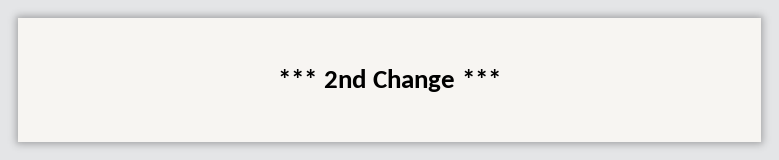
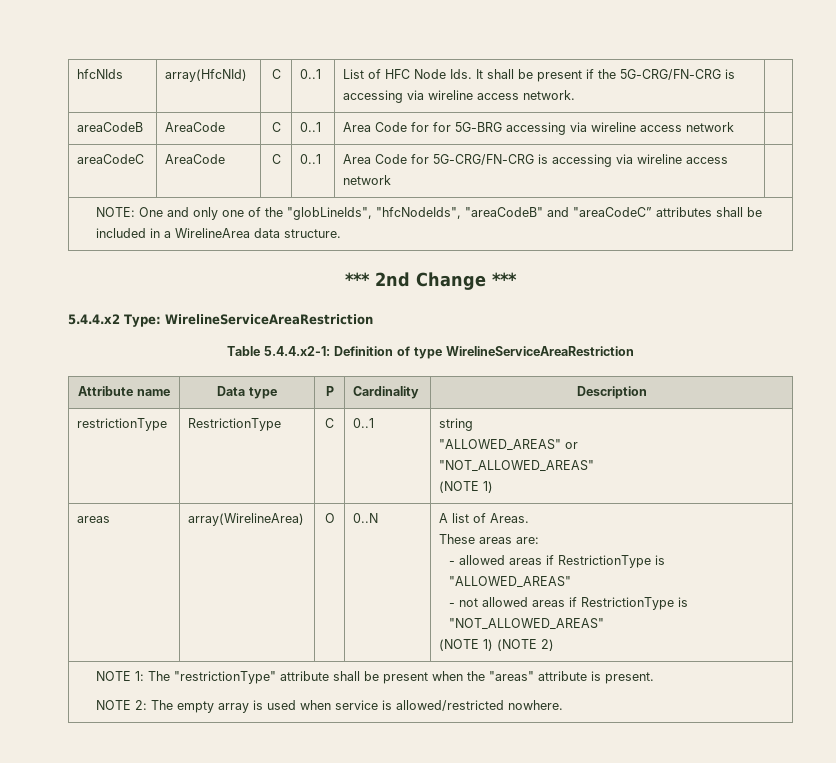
[277,69,502,92] *** 2nd Change *** -> [77,69,124,79] [165,69,248,82] [271,69,281,79] [300,69,322,79] [343,69,736,82] [343,90,576,103] [77,122,144,132] [165,122,226,132] [271,122,281,132] [300,122,322,132] [343,122,735,135] [77,154,145,164] [165,154,226,164] [271,154,281,164] [300,154,322,164] [343,154,729,167] [343,175,392,185] [95,207,762,220] [95,228,341,238] [345,272,517,290] [68,314,373,327] [227,346,634,359] [78,386,170,396] [217,386,277,399] [325,386,334,396] [353,386,420,399] [576,386,647,399] [77,418,168,431] [188,418,282,431] [325,418,334,428] [353,418,375,428] [439,418,474,431] [439,439,579,451] [439,460,595,472] [439,481,494,493] [77,516,111,523] [188,513,305,526] [324,513,335,523] [353,513,379,523] [439,513,530,523] [439,534,540,544] [448,555,665,568] [448,576,571,588] [448,597,688,610] [448,618,604,630] [439,639,555,651] [95,671,654,684] [95,700,563,713] hfcNIds | array(HfcNId) | C | 0..1 | List of HFC Node Ids. It shall be present if the 5G-CRG/FN-CRG is accessing via wireline access network. | // areaCodeB | AreaCode | C | 0..1 | Area Code for for 5G-BRG accessing via wireline access network | // areaCodeC | AreaCode | C | 0..1 | Area Code for 5G-CRG/FN-CRG is accessing via wireline access network | // NOTE: One and only one of the "globLineIds", "hfcNodeIds", "areaCodeB" and "areaCodeC” attributes shall be included in a WirelineArea data structure. // *** 2nd Change *** // 5.4.4.x2 Type: WirelineServiceAreaRestriction // Table 5.4.4.x2-1: Definition of type WirelineServiceAreaRestriction // Attribute name | Data type | P | Cardinality | Description // restrictionType | RestrictionType | C | 0..1 | string // "ALLOWED_AREAS" or // "NOT_ALLOWED_AREAS" // (NOTE 1) // areas | array(WirelineArea) | O | 0..N | A list of Areas. // These areas are: // - allowed areas if RestrictionType is "ALLOWED_AREAS" // - not allowed areas if RestrictionType is "NOT_ALLOWED_AREAS" // (NOTE 1) (NOTE 2) // NOTE 1: The "restrictionType" attribute shall be present when the "areas" attribute is present. // NOTE 2: The empty array is used when service is allowed/restricted nowhere.

